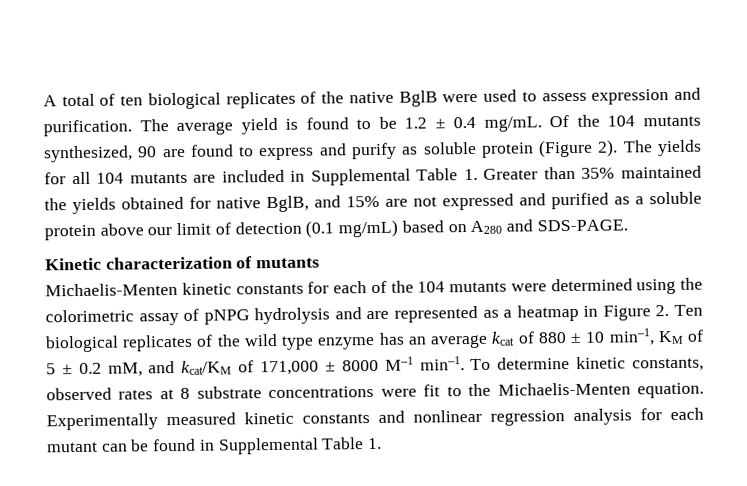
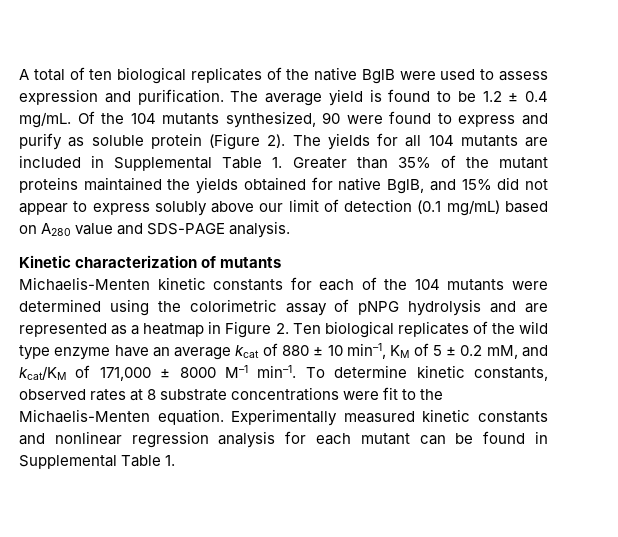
[162,148,186,158] are -> [346,115,383,124] were
(616, 173) none -> [440,155,549,169] [19,177,78,193] of the mutant proteins
[385,191,702,211] [44,224,96,241] are not expressed and purified as a soluble protein -> [497,177,549,190] [19,201,207,216] did not appear to express solubly
[505,219,628,232] and SDS-PAGE. -> [75,221,291,238] value and SDS-PAGE analysis.
[378,332,405,345] has -> [114,345,149,357] have

